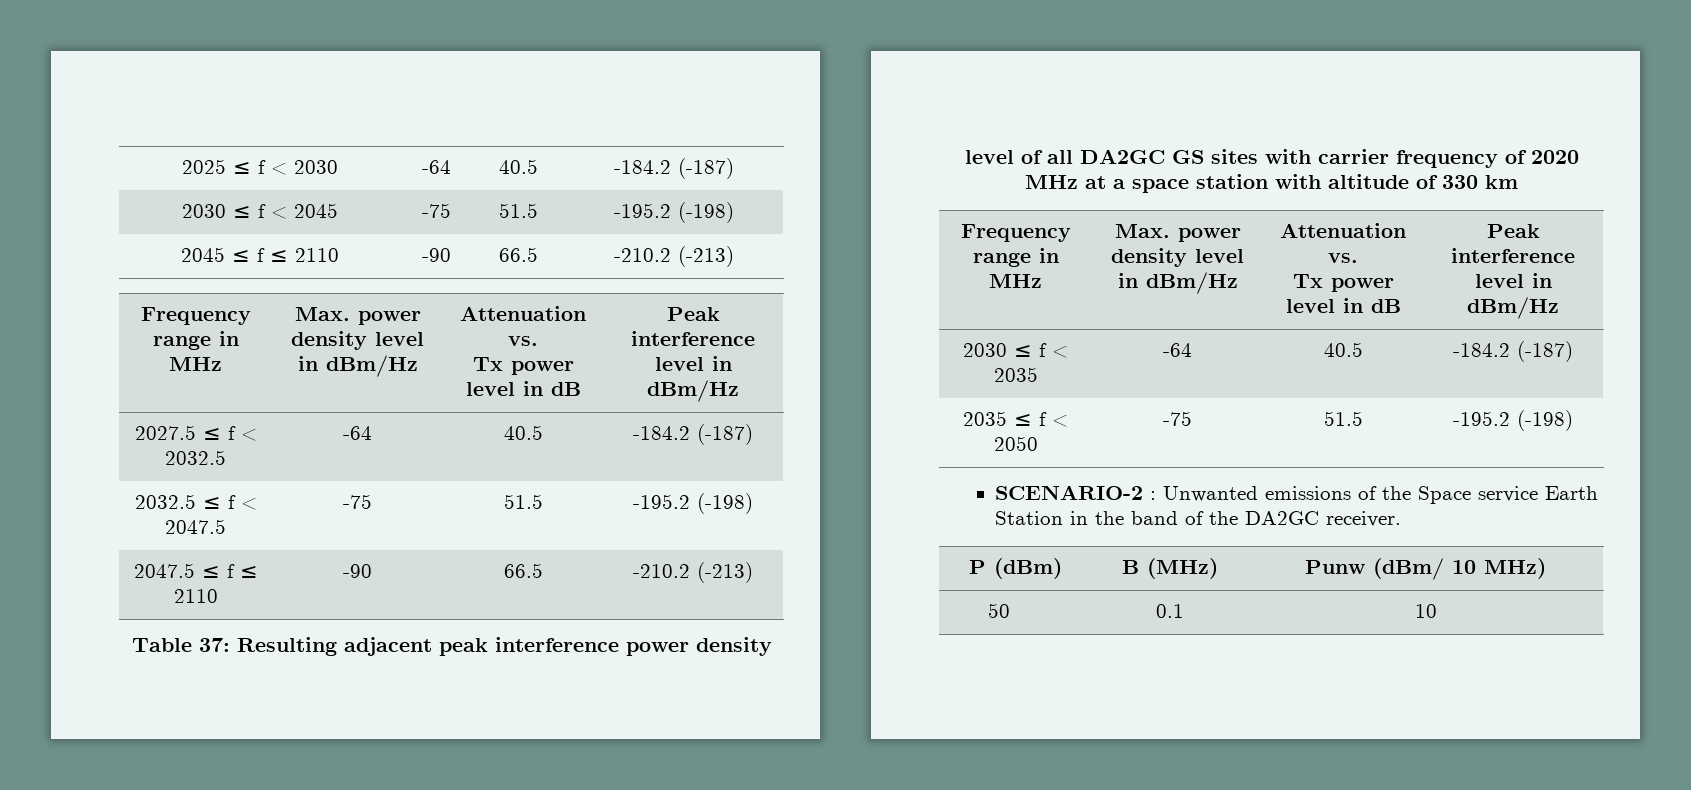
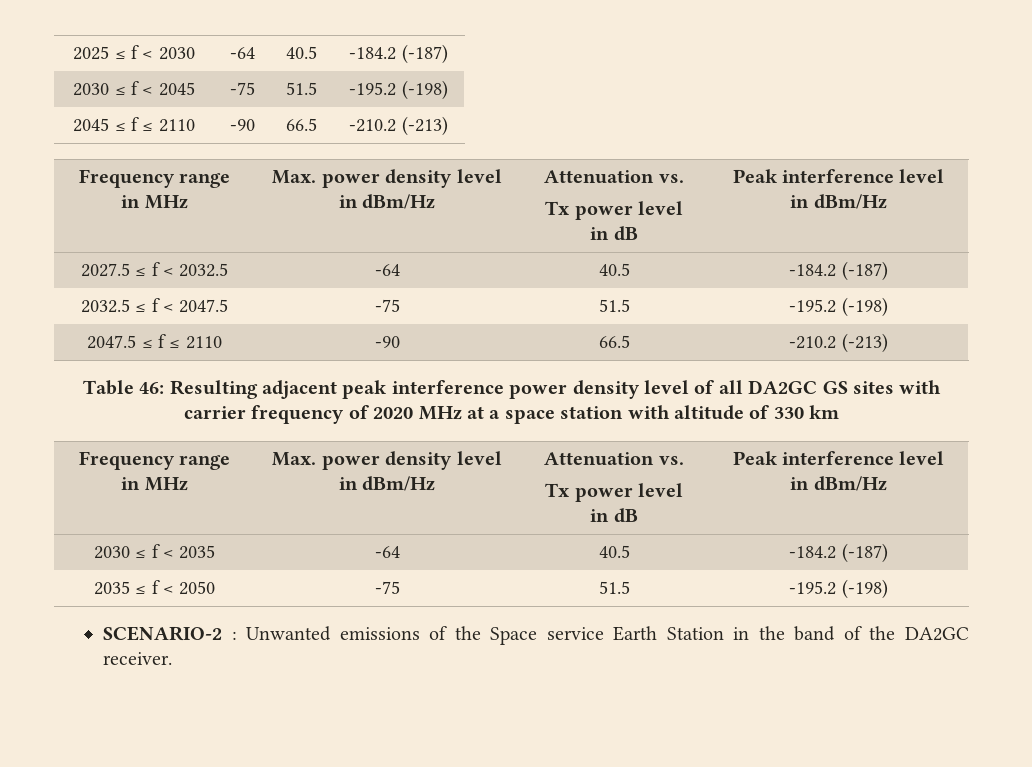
[198,638,230,652] 37: -> [139,382,165,394] 46:
[969,558,1062,579] [1121,558,1218,579] [1305,558,1546,580] [987,603,1010,618] [1155,604,1184,618] [1414,604,1437,618] // P (dBm) | B (MHz) | Punw (dBm/ 10 MHz) // 50 | 0.1 | 10 -> (173, 658) none

